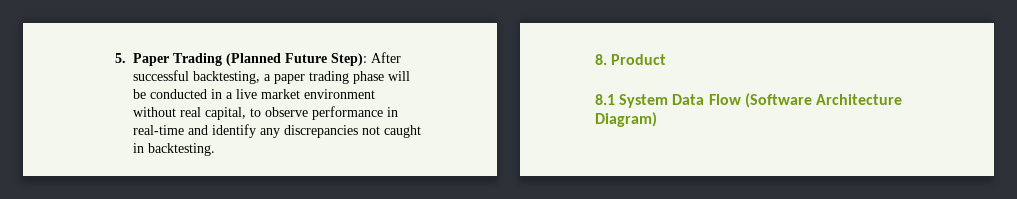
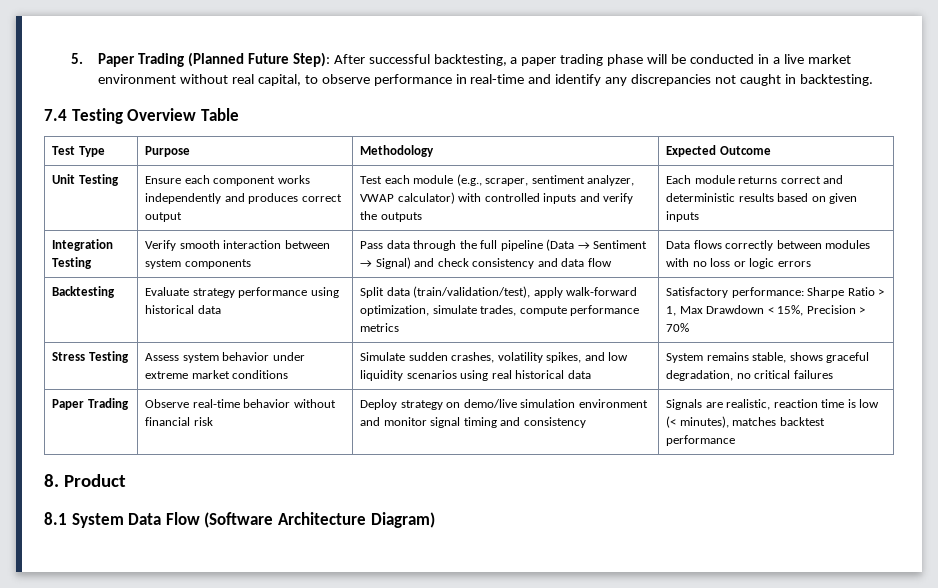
(216, 149) none -> [44,108,239,124] [52,146,105,157] [145,146,191,157] [360,145,435,157] [666,145,771,157] [52,174,119,186] [145,175,310,186] [145,193,342,204] [145,212,183,222] [360,174,635,186] [360,192,634,204] [360,211,422,222] [666,175,844,184] [666,193,858,204] [666,211,700,222] [52,239,114,251] [52,257,93,269] [145,240,330,251] [145,259,251,269] [360,239,648,251] [360,257,612,269] [666,240,871,251] [666,258,811,269] [52,286,116,298] [145,287,339,298] [145,305,221,314] [360,286,638,298] [360,305,640,316] [360,323,400,332] [666,287,885,298] [666,305,866,316] [666,323,690,332] [52,351,129,363] [145,352,305,363] [145,370,289,379] [360,352,629,363] [360,370,591,381] [666,352,870,363] [666,370,833,381] [52,398,129,410] [145,399,336,408] [145,417,213,426] [360,399,648,410] [360,417,586,428] [666,399,880,410] [666,416,825,428] [666,435,736,446] // 7.4 Testing Overview Table // Test Type | Purpose | Methodology | Expected Outcome // Unit Testing | Ensure each component works independently and produces correct output | Test each module (e.g., scraper, sentiment analyzer, VWAP calculator) with controlled inputs and verify the outputs | Each module returns correct and deterministic results based on given inputs // Integration Testing | Verify smooth interaction between system components | Pass data through the full pipeline (Data → Sentiment → Signal) and check consistency and data flow | Data flows correctly between modules with no loss or logic errors // Backtesting | Evaluate strategy performance using historical data | Split data (train/validation/test), apply walk-forward optimization, simulate trades, compute performance metrics | Satisfactory performance: Sharpe Ratio > 1, Max Drawdown < 15%, Precision > 70% // Stress Testing | Assess system behavior under extreme market conditions | Simulate sudden crashes, volatility spikes, and low liquidity scenarios using real historical data | System remains stable, shows graceful degradation, no critical failures // Paper Trading | Observe real-time behavior without financial risk | Deploy strategy on demo/live simulation environment and monitor signal timing and consistency | Signals are realistic, reaction time is low (< minutes), matches backtest performance

